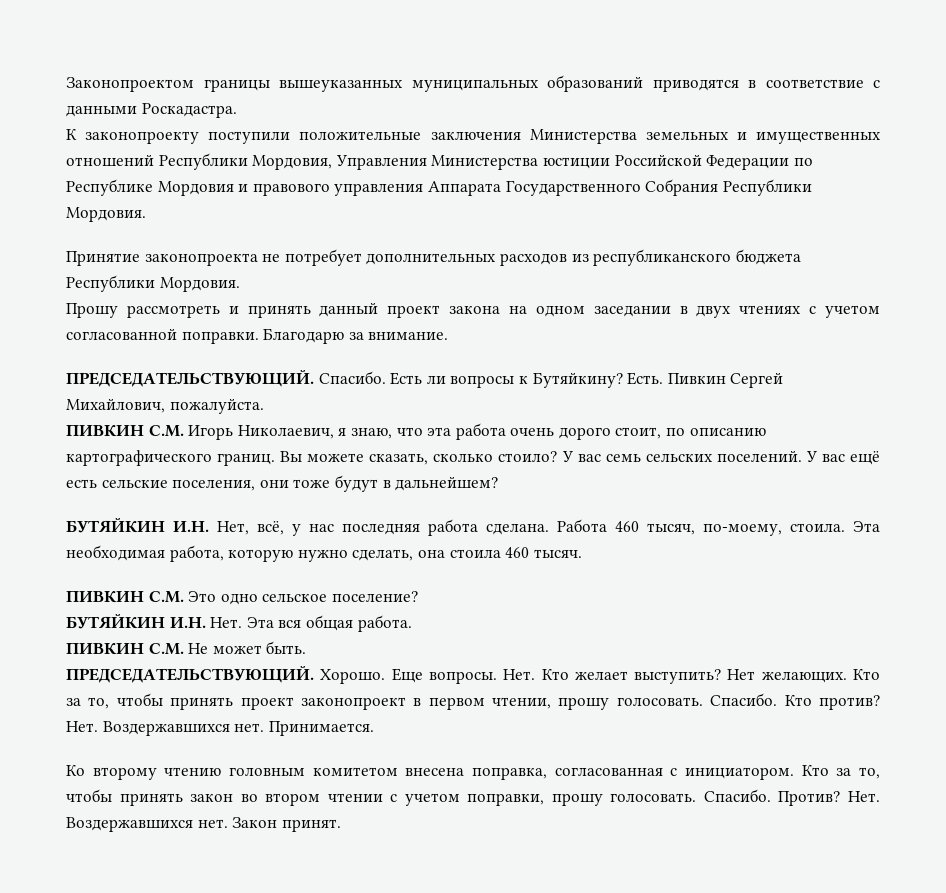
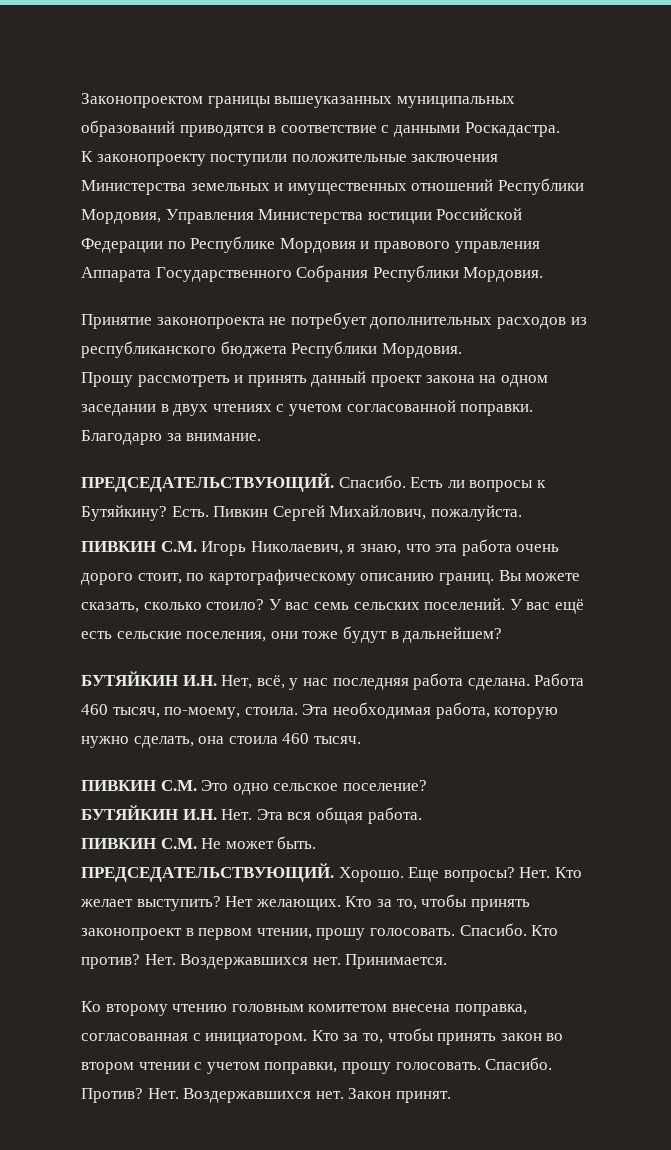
[689,428,766,436] [66,450,212,466] описанию картографического -> [208,569,435,585] картографическому описанию
[428,671,497,684] вопросы. -> [443,867,515,882] вопросы?
[240,697,294,710] проект -> (530, 905) none

